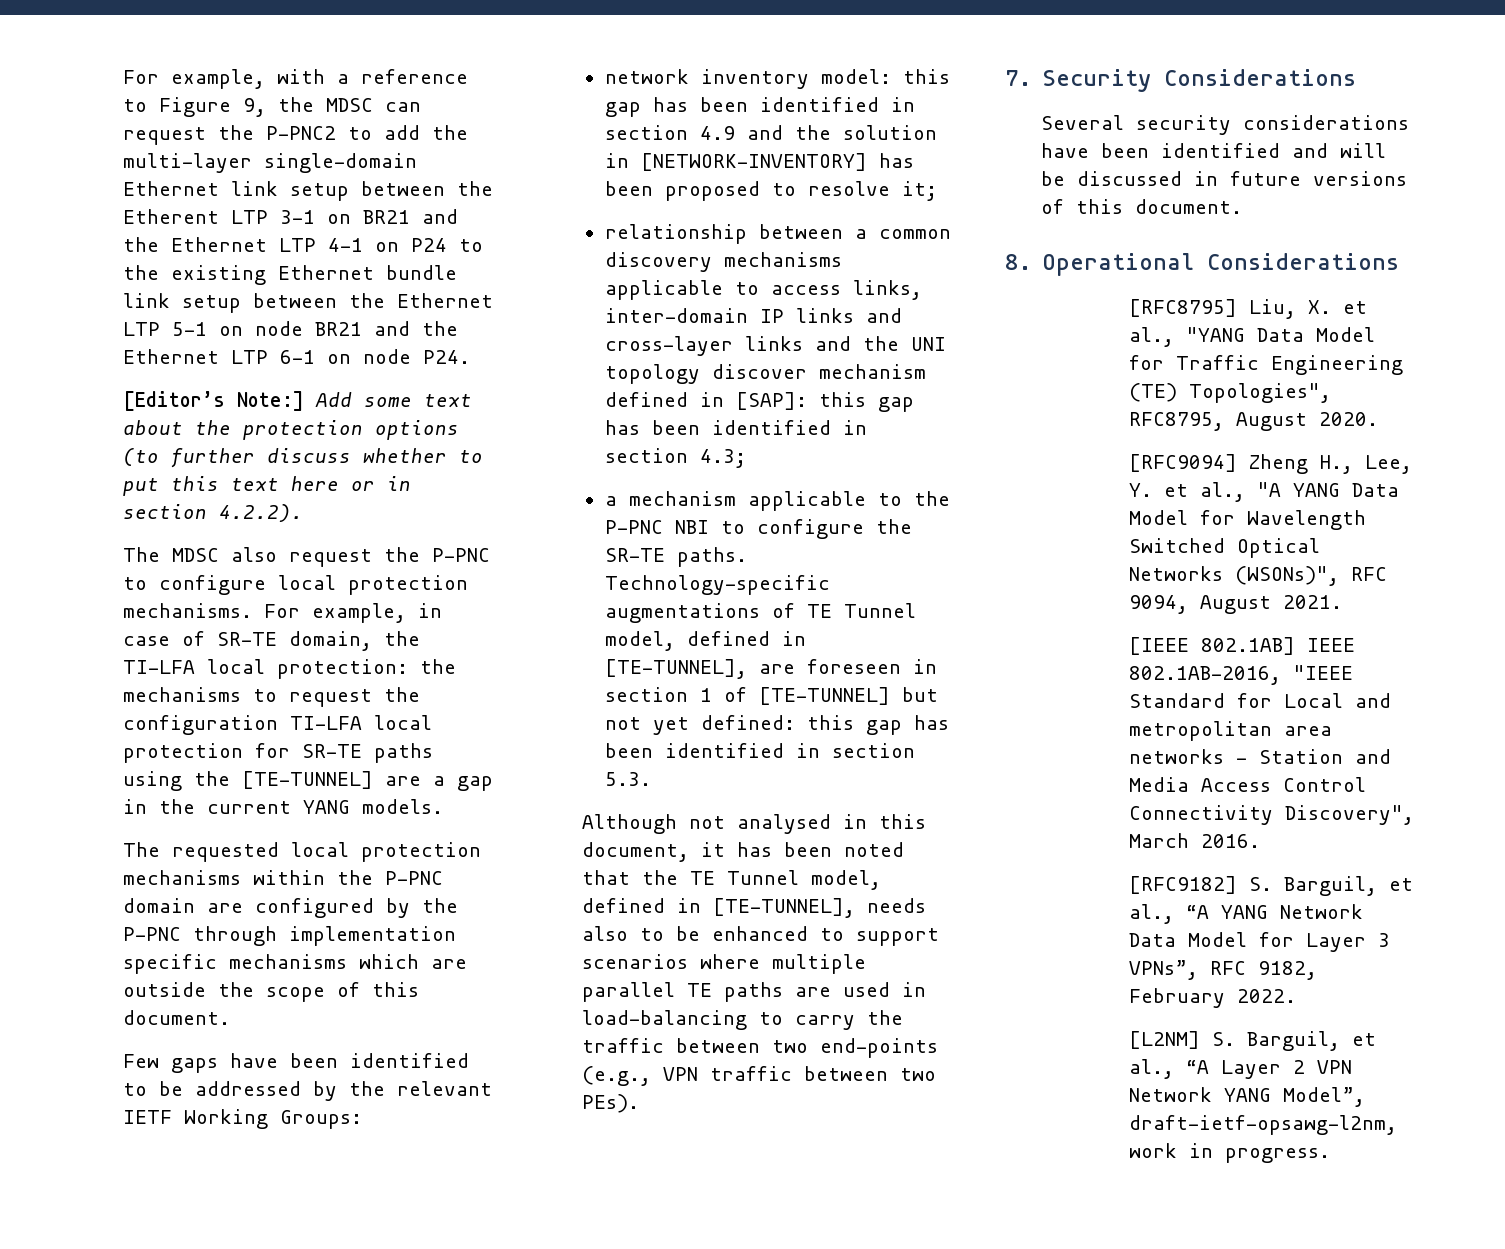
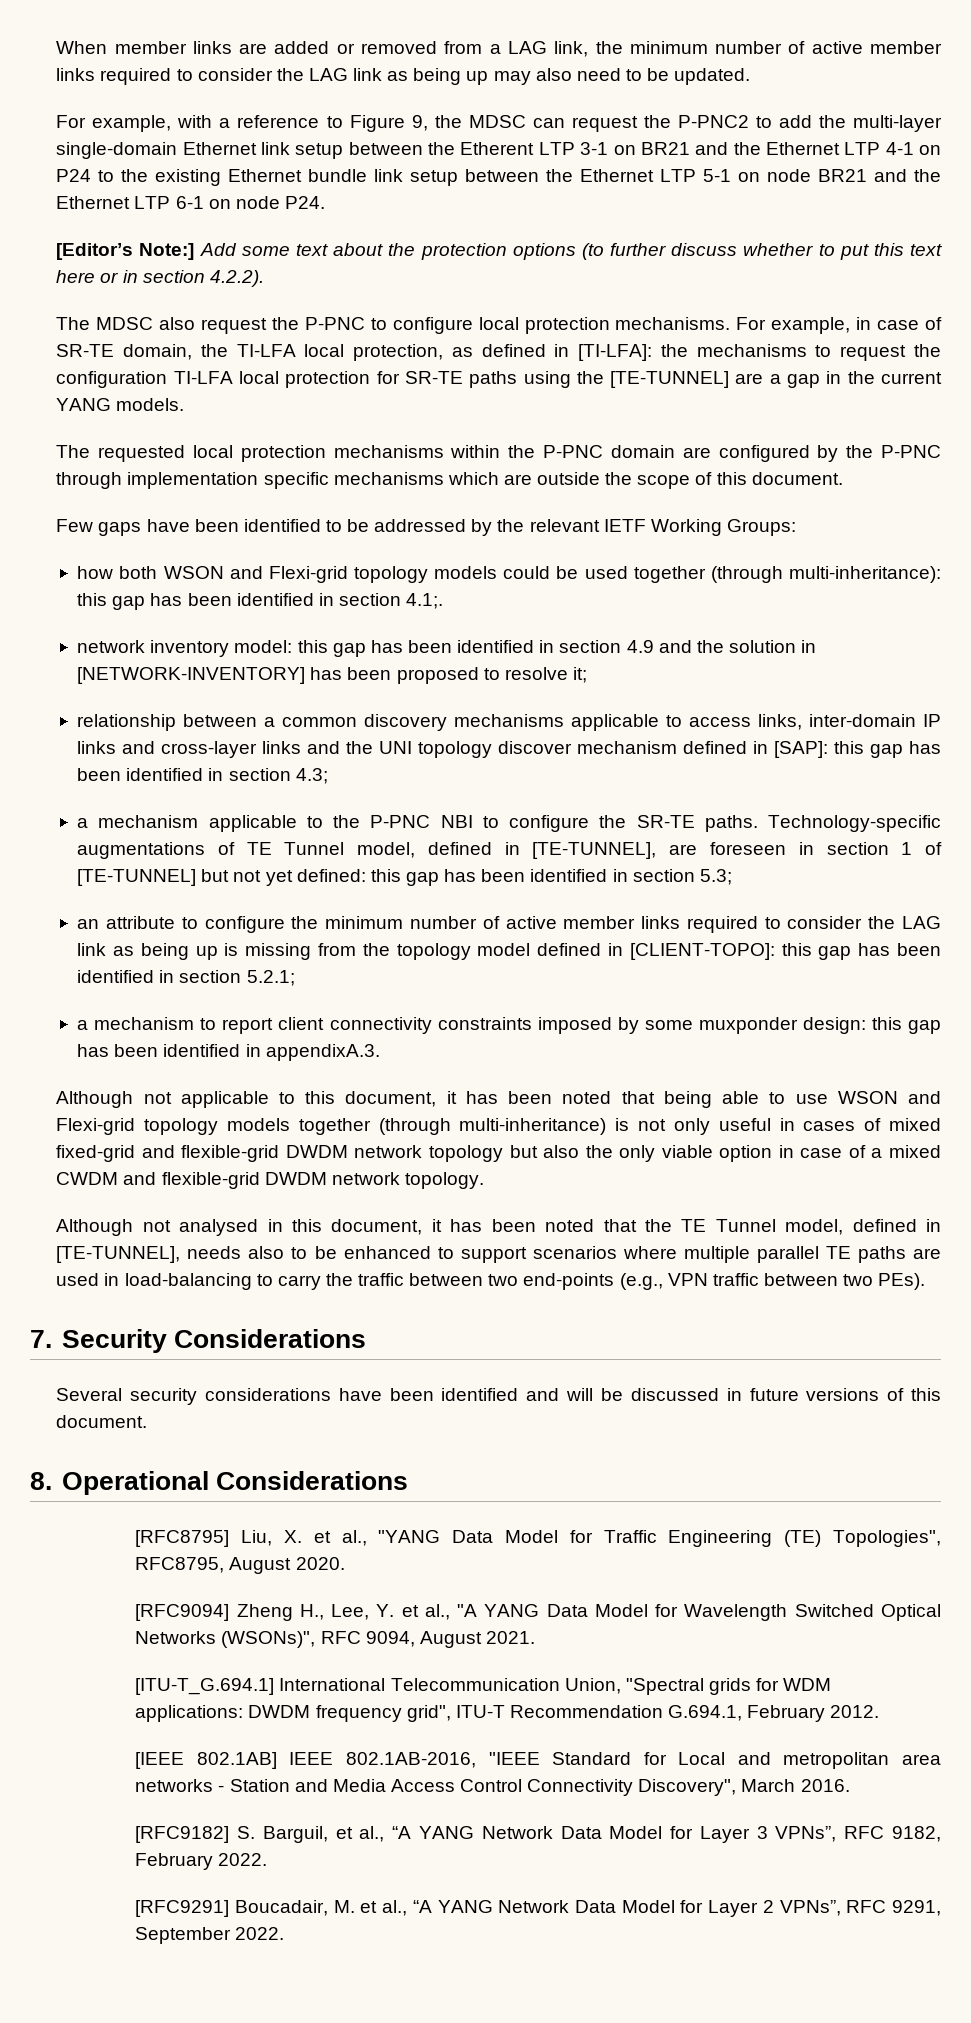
(123, 77) none -> [56,41,942,57] [56,68,751,85] When member links are added or removed from a LAG link, the minimum number of active member links required to consider the LAG link as being up may also need to be updated. //
[277,659,409,679] protection: -> [353,344,653,361] protection, as defined in [TI-LFA]:
(363, 1119) none -> [77,566,941,583] [77,593,444,610] // how both WSON and Flexi-grid topology models could be used together (through multi-inheritance): this gap has been identified in section 4.1;.
[604,772,651,786] 5.3. -> [699,869,732,885] [77,916,941,933] [77,943,941,960] [77,970,295,986] [77,1017,942,1034] [77,1044,380,1061] [56,1091,941,1108] [56,1118,941,1135] [56,1145,941,1162] [56,1172,484,1189] 5.3; // an attribute to configure the minimum number of active member links required to consider the LAG link as being up is missing from the topology model defined in [CLIENT-TOPO]: this gap has been identified in section 5.2.1; // a mechanism to report client connectivity constraints imposed by some muxponder design: this gap has been identified in appendixA.3. // Although not applicable to this document, it has been noted that being able to use WSON and Flexi-grid topology models together (through multi-inheritance) is not only useful in cases of mixed fixed-grid and flexible-grid DWDM network topology but also the only viable option in case of a mixed CWDM and flexible-grid DWDM network topology.
(1342, 602) none -> [135,1678,832,1695] [135,1705,880,1722] // [ITU-T_G.694.1] International Telecommunication Union, "Spectral grids for WDM applications: DWDM frequency grid", ITU-T Recommendation G.694.1, February 2012.
[1128,1031,1376,1051] [1128,1059,1352,1079] [1128,1087,1365,1107] [1128,1115,1397,1135] [1128,1143,1330,1163] [L2NM] S. Barguil, et al., “A Layer 2 VPN Network YANG Model”, draft-ietf-opsawg-l2nm, work in progress. -> [135,1900,942,1917] [135,1927,285,1944] [RFC9291] Boucadair, M. et al., “A YANG Network Data Model for Layer 2 VPNs”, RFC 9291, September 2022.

